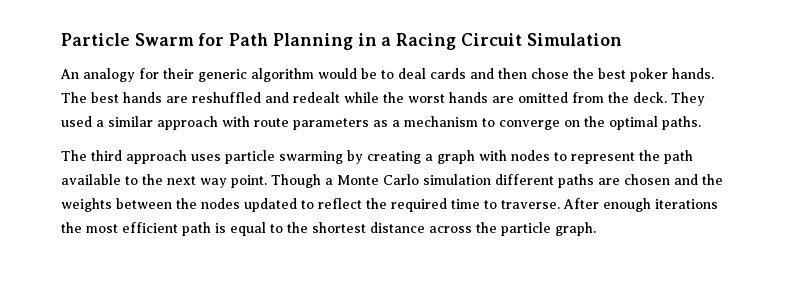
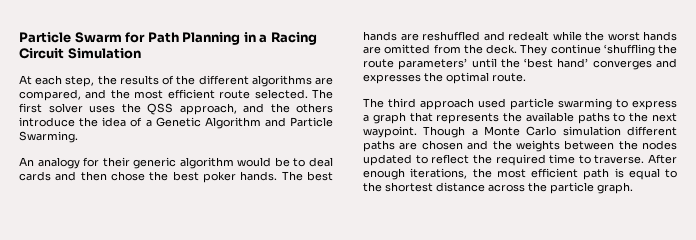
(622, 39) none -> [19,75,334,87] [19,89,333,101] [19,103,333,115] [19,117,333,129] [19,131,78,143] // At each step, the results of the different algorithms are compared, and the most efficient route selected. The first solver uses the QSS approach, and the others introduce the idea of a Genetic Algorithm and Particle Swarming.
[61,116,580,130] used a similar approach with route parameters as a mechanism to converge on -> [550,44,677,56] [363,58,677,70] [363,74,421,84] continue ‘shuffling the route parameters’ until the ‘best hand’ converges and expresses
[662,116,701,130] paths. -> [492,73,526,82] route.
[191,154,221,161] uses -> [478,98,506,108] used
[347,150,693,164] [61,174,121,185] by creating a graph with nodes to represent the path available -> [616,99,677,110] [363,112,610,124] to express a graph that represents the available paths
[200,175,267,188] way point. -> [363,126,417,138] waypoint.
[655,199,718,209] iterations -> [410,168,468,179] iterations,

